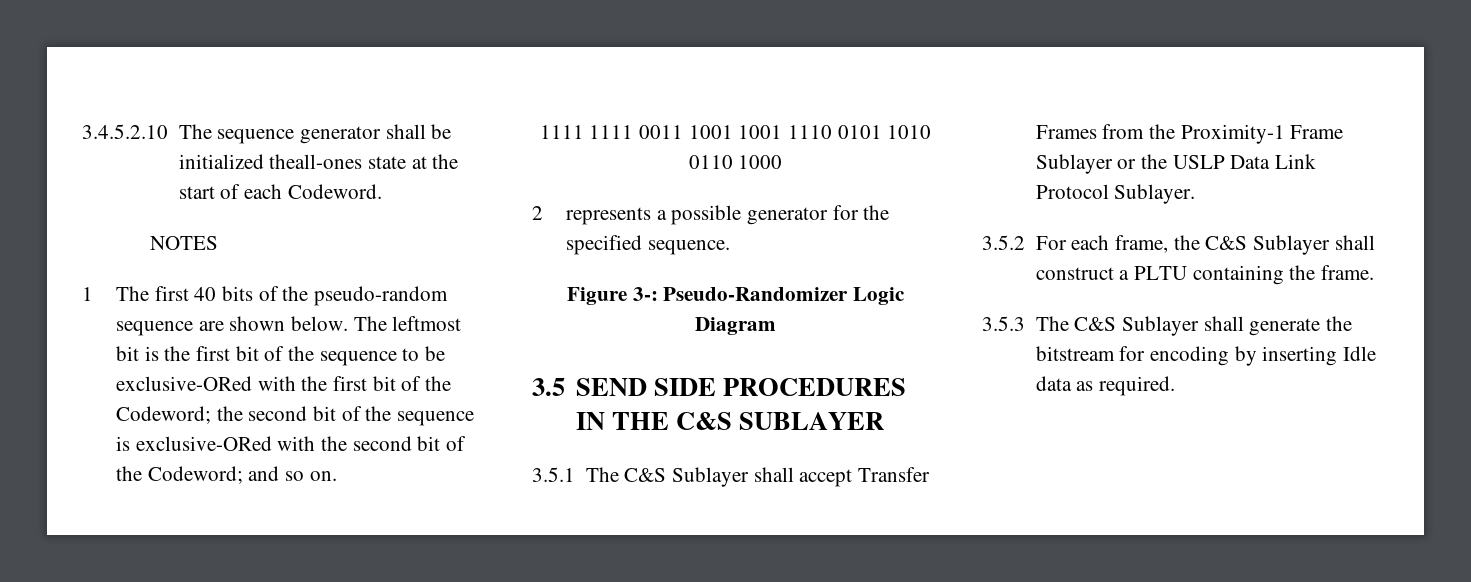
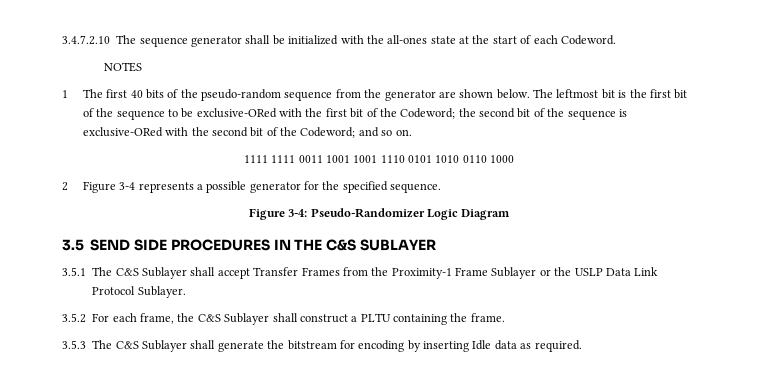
[82,124,168,139] 3.4.5.2.10 -> [62,35,110,45] 3.4.7.2.10
[269,154,363,169] theall-ones -> [340,35,428,44] with the all-ones
(193, 328) none -> [335,89,436,101] from the generator
(543, 213) none -> [82,181,136,193] Figure 3-4
[632,287,658,301] 3-: -> [288,209,308,217] 3-4:

